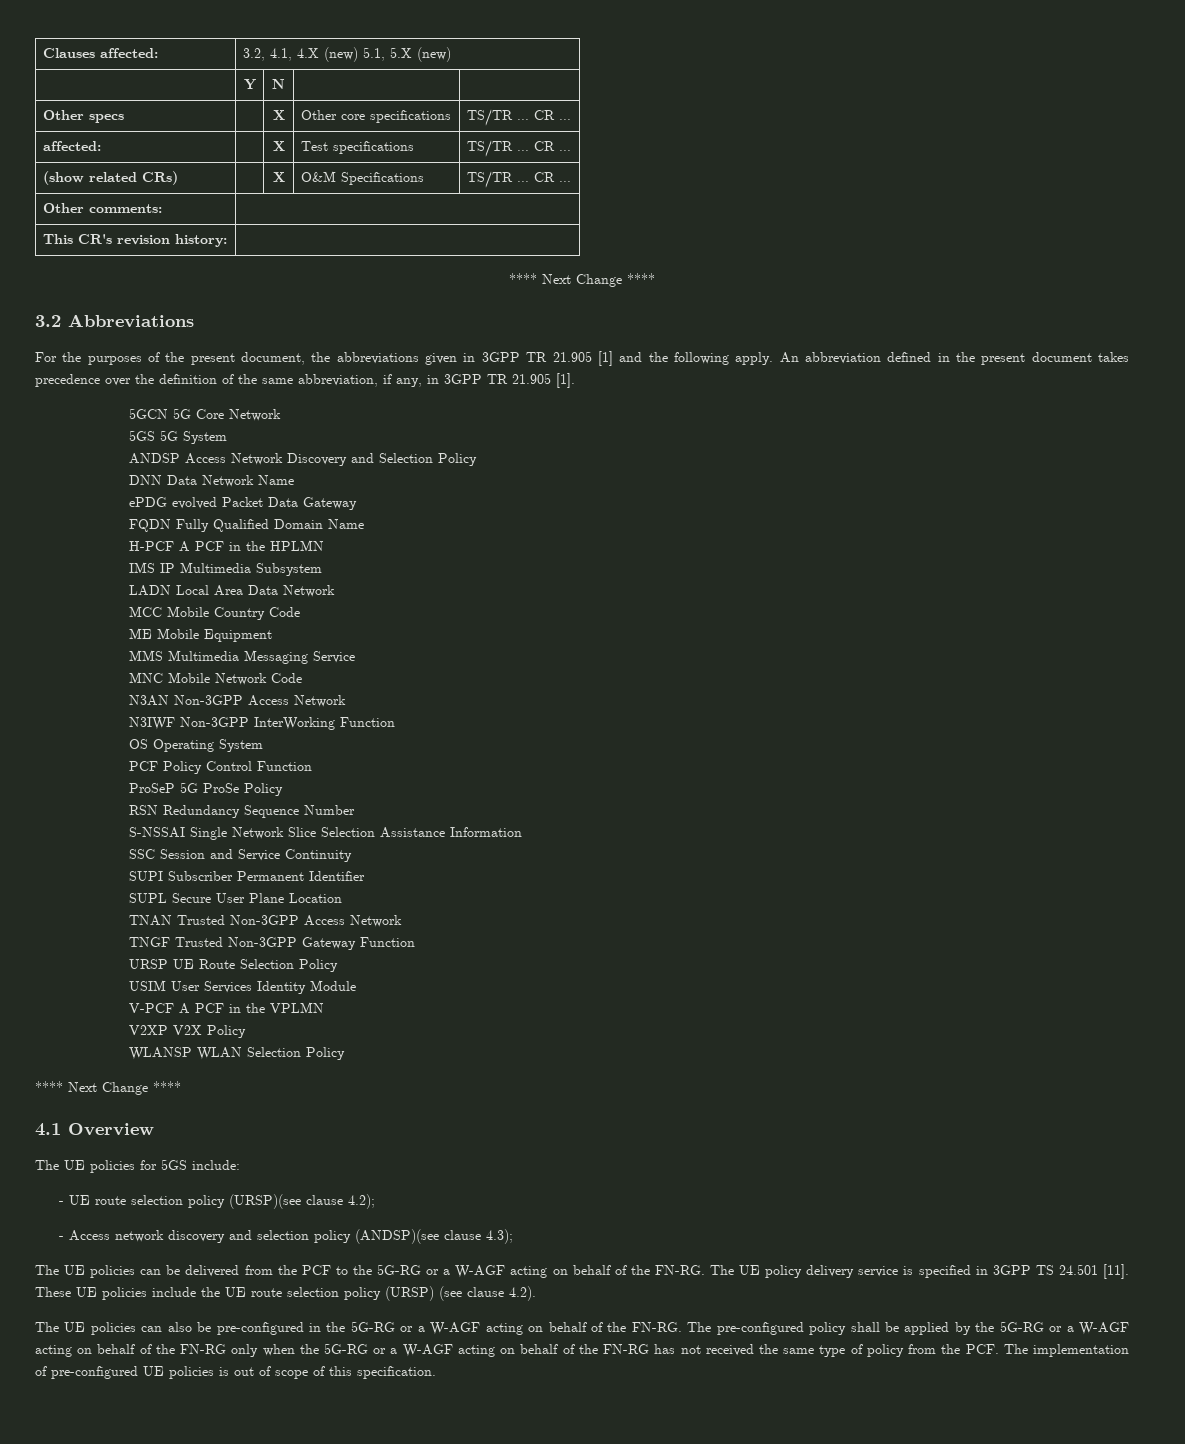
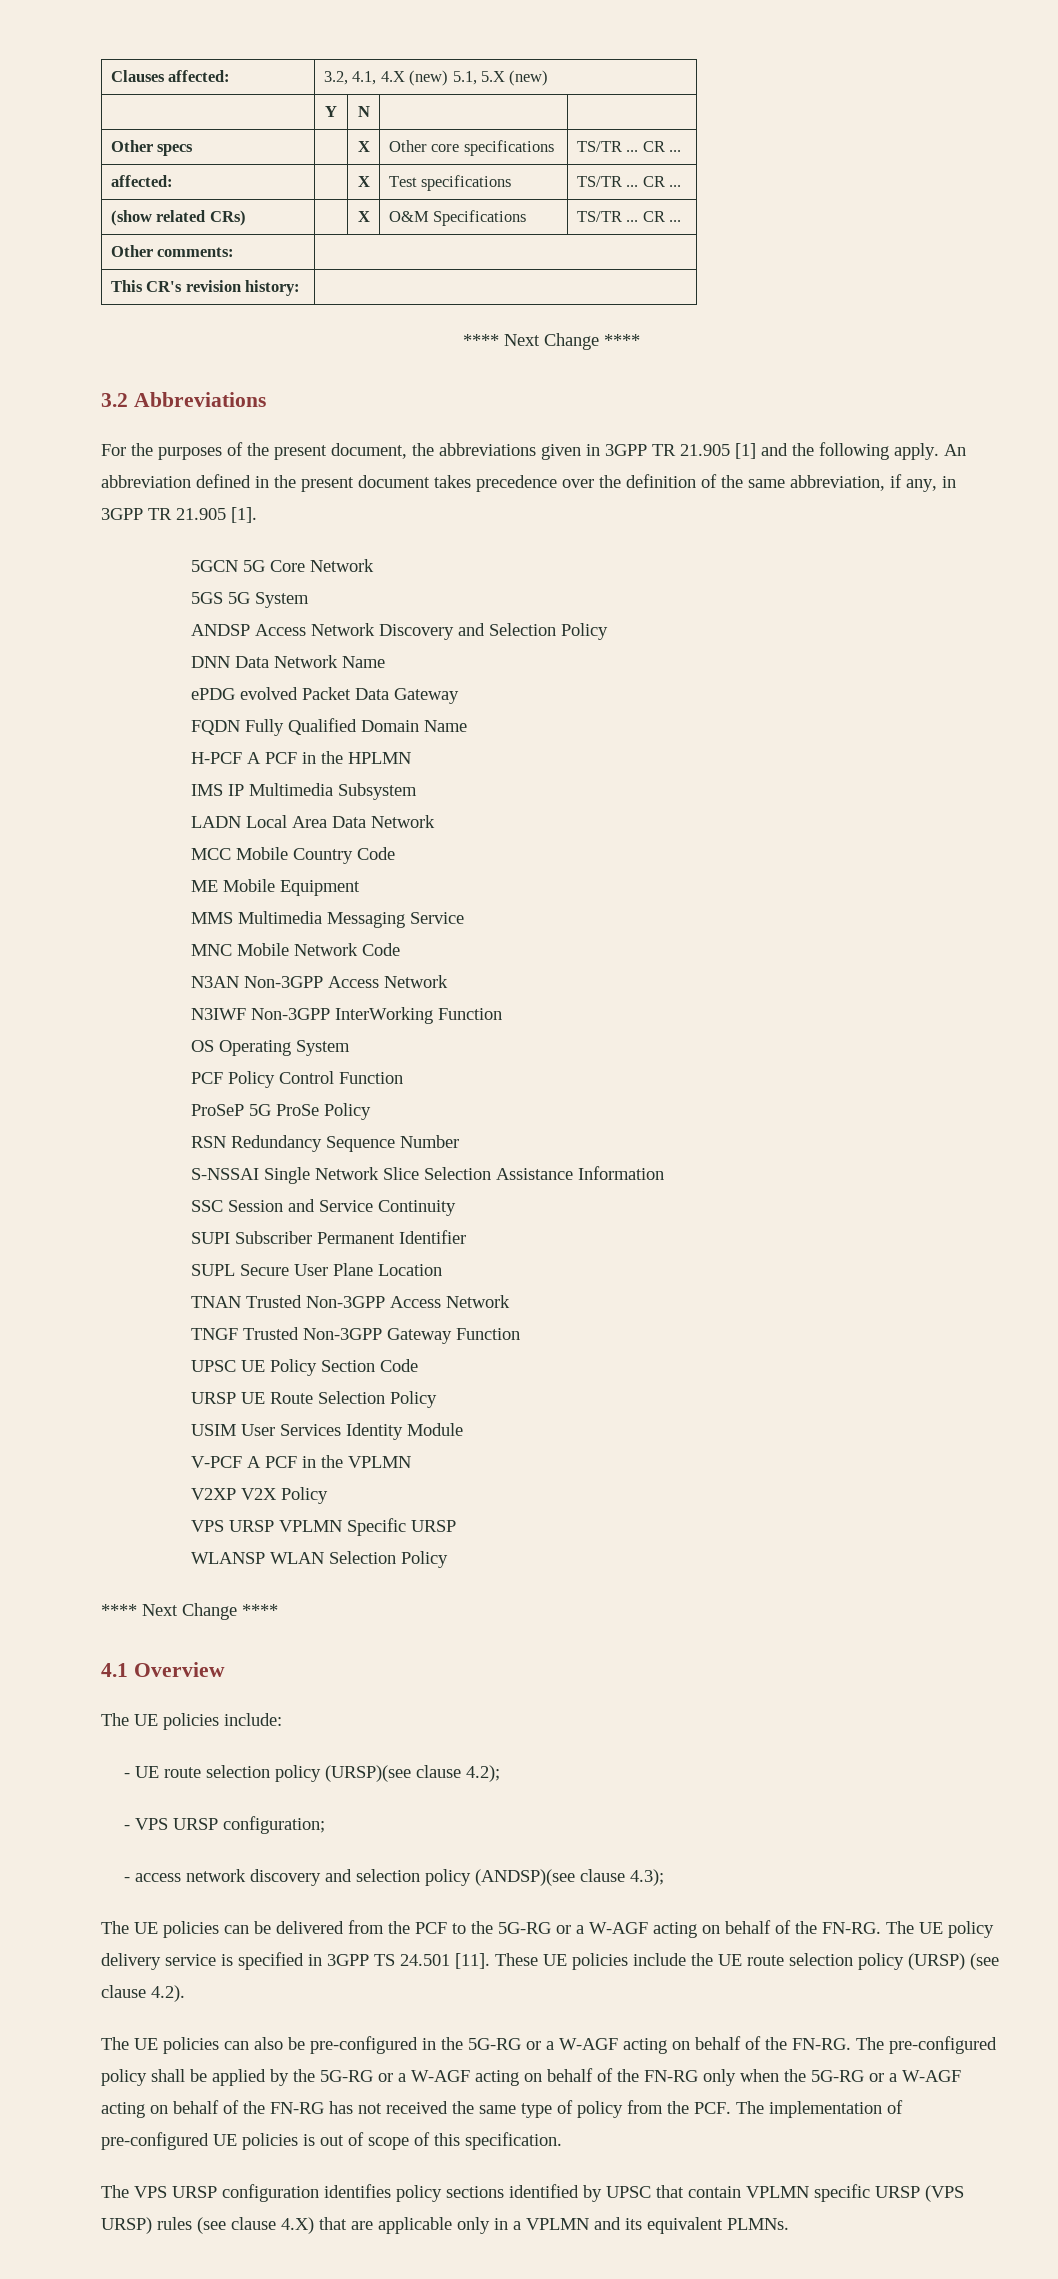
(416, 942) none -> [191,1359,419,1376] // UPSC UE Policy Section Code
(247, 1031) none -> [191,1518,457,1536] // VPS URSP VPLMN Specific URSP
[140,1159,187,1170] for 5GS -> (219, 1721) none
[68,1230,110,1241] Access -> [134,1816,325,1834] [123,1873,181,1882] VPS URSP configuration; // - access
(436, 1372) none -> [101,2184,964,2202] [101,2217,789,2234] // The VPS URSP configuration identifies policy sections identified by UPSC that contain VPLMN specific URSP (VPS URSP) rules (see clause 4.X) that are applicable only in a VPLMN and its equivalent PLMNs.

